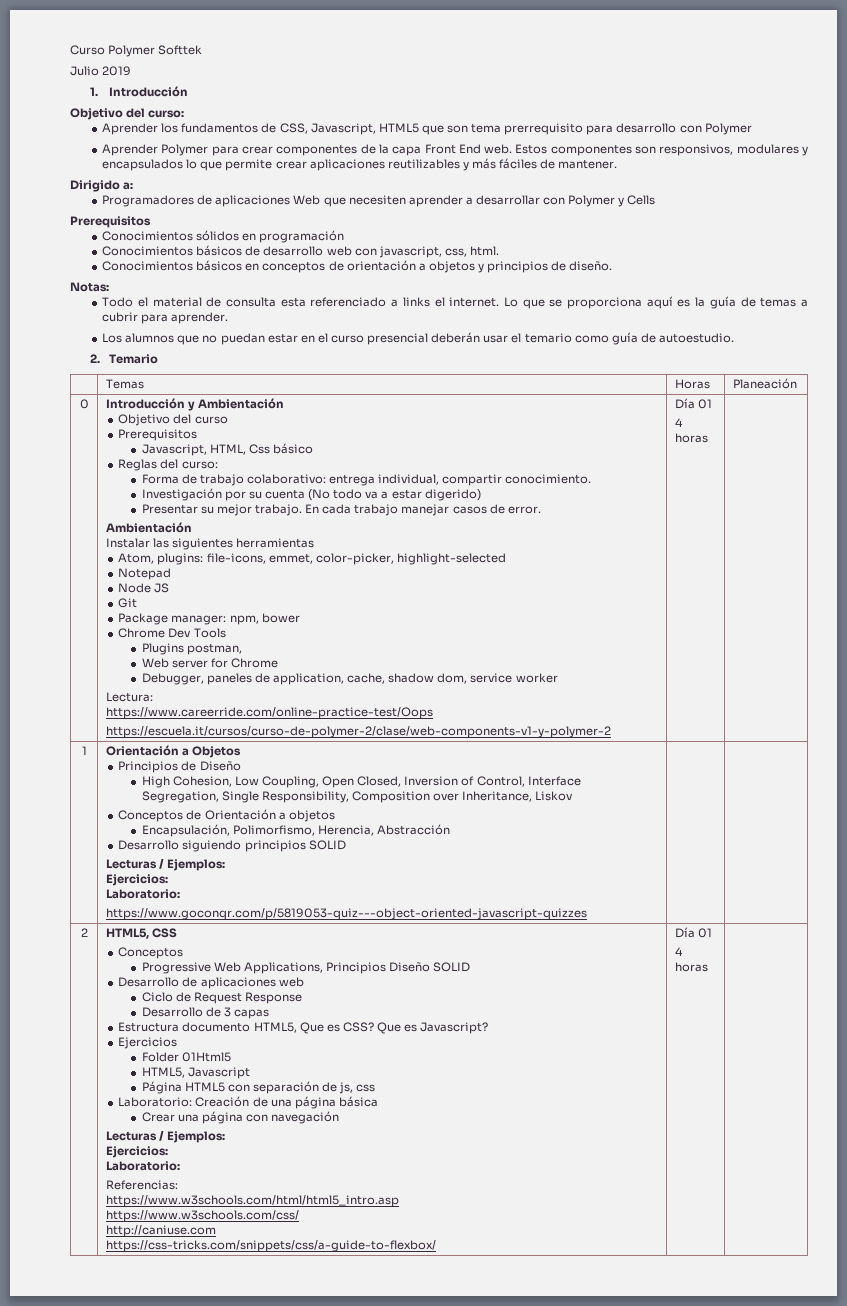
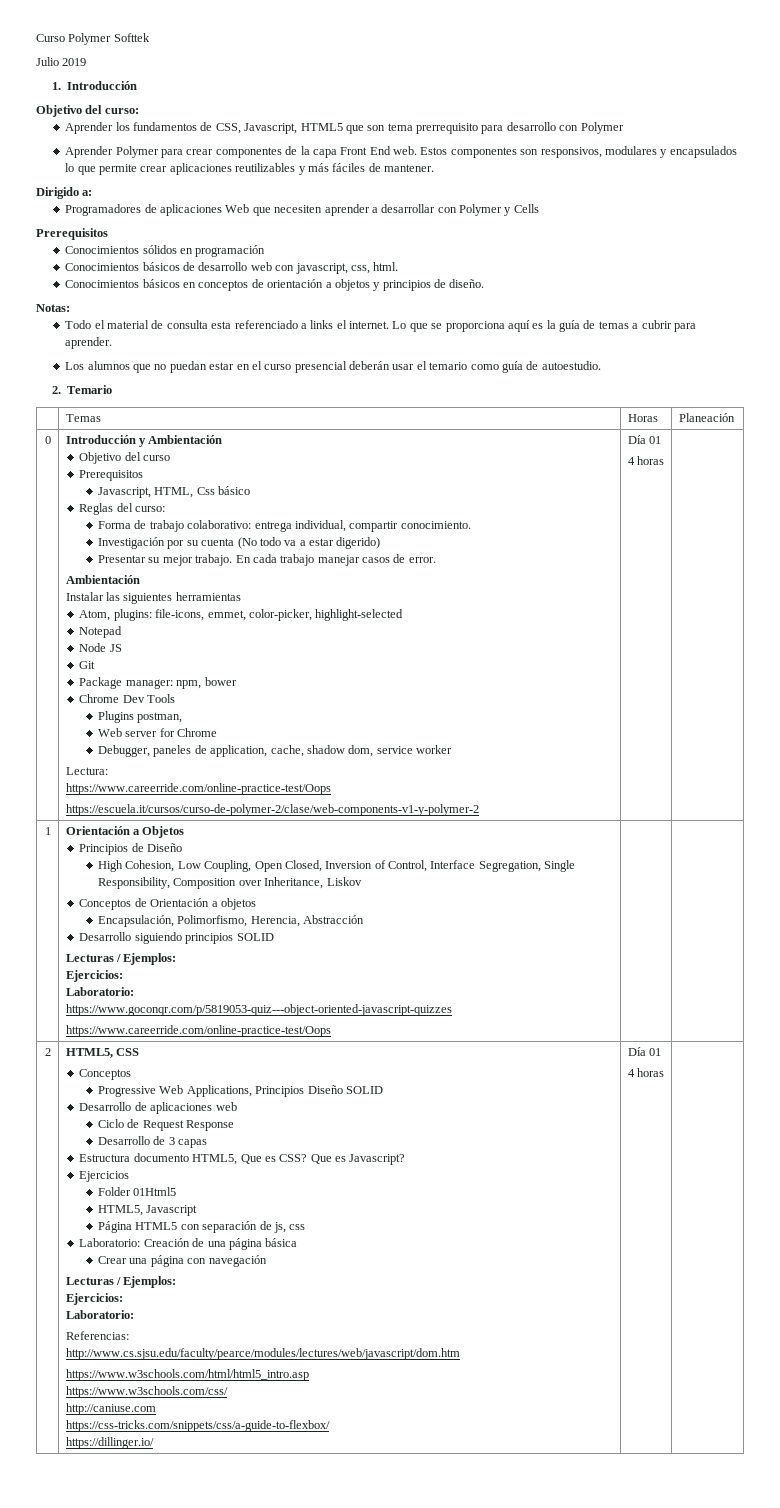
(587, 914) none -> [65,1025,331,1037] // https://www.careerride.com/online-practice-test/Oops
(178, 1185) none -> [65,1348,460,1360] // http://www.cs.sjsu.edu/faculty/pearce/modules/lectures/web/javascript/dom.htm
(436, 1246) none -> [65,1437,154,1449] // https://dillinger.io/

